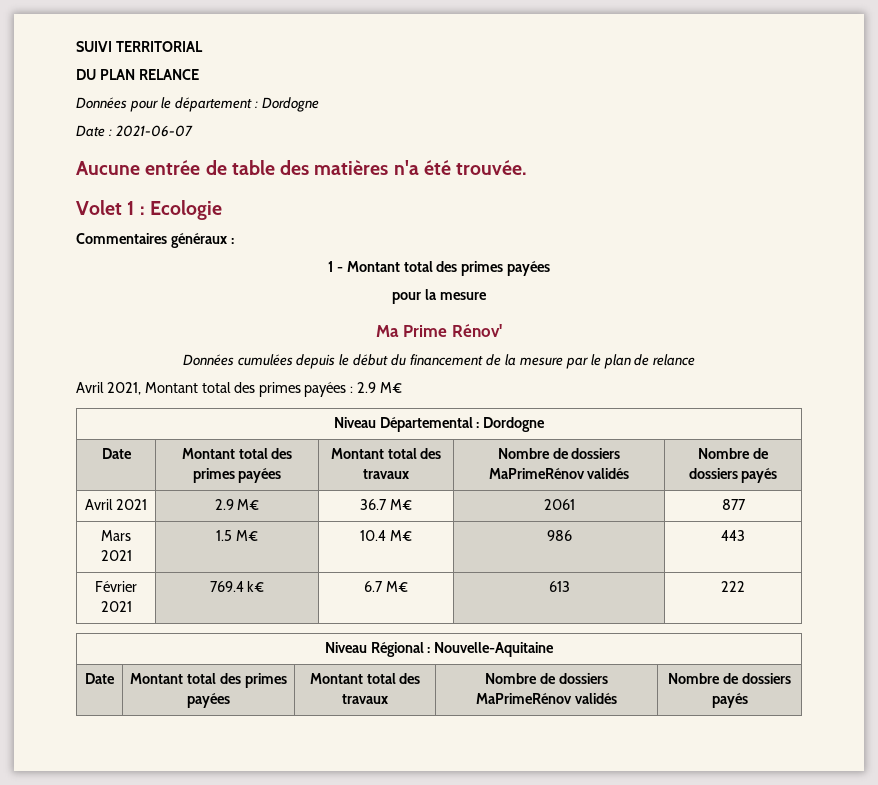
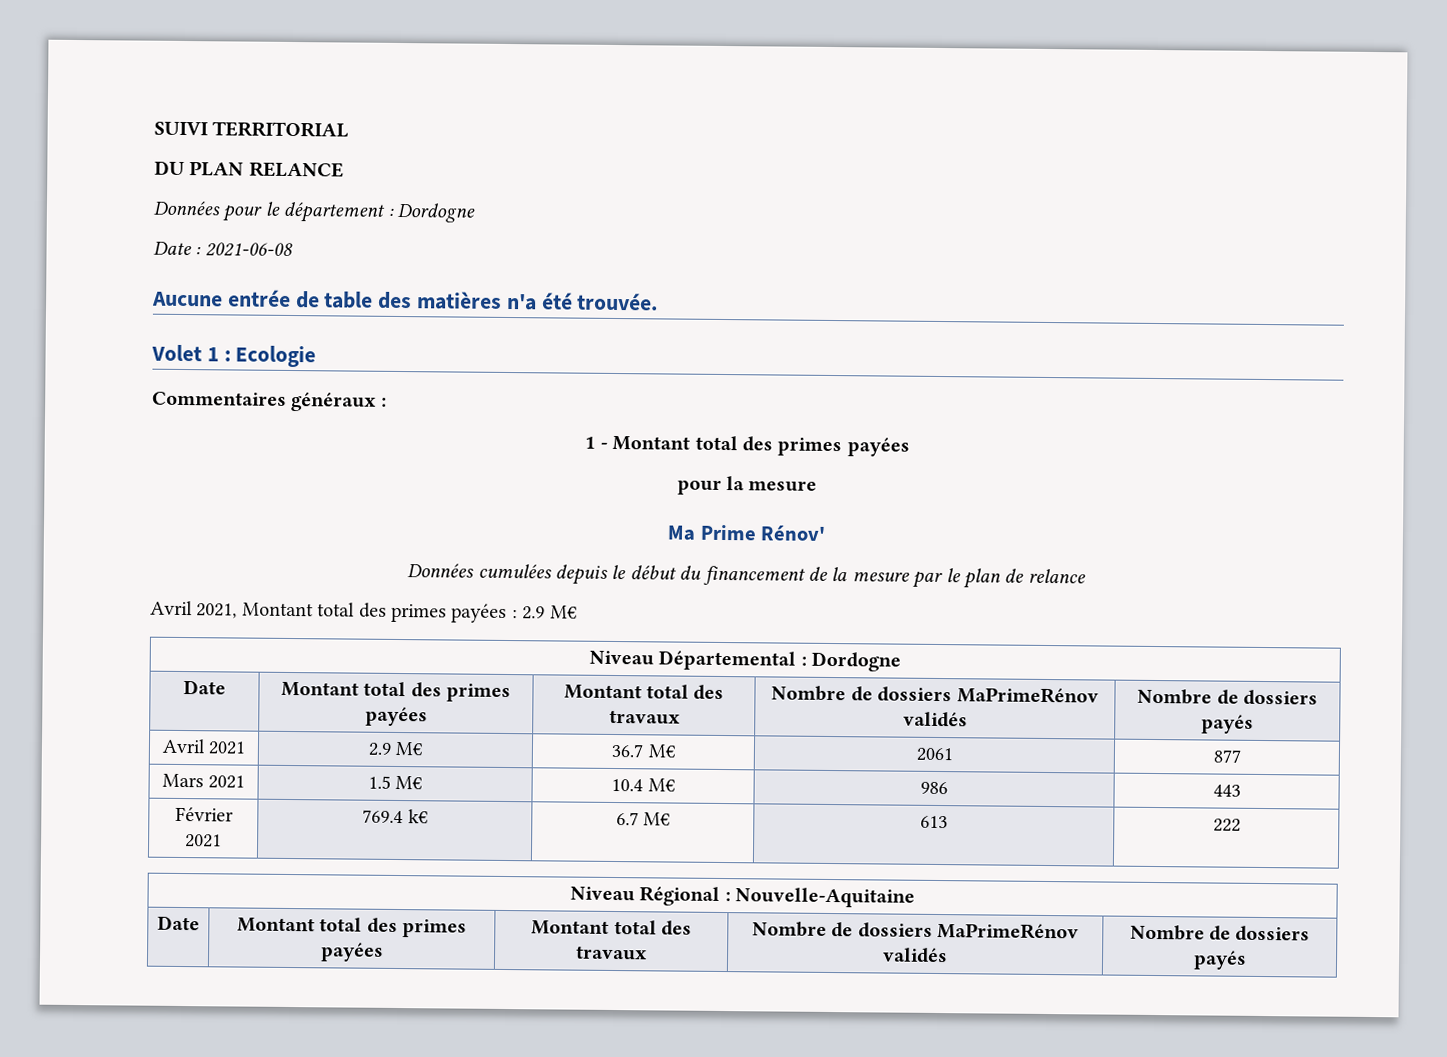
[115,125,193,137] 2021-06-07 -> [204,242,293,258] 2021-06-08

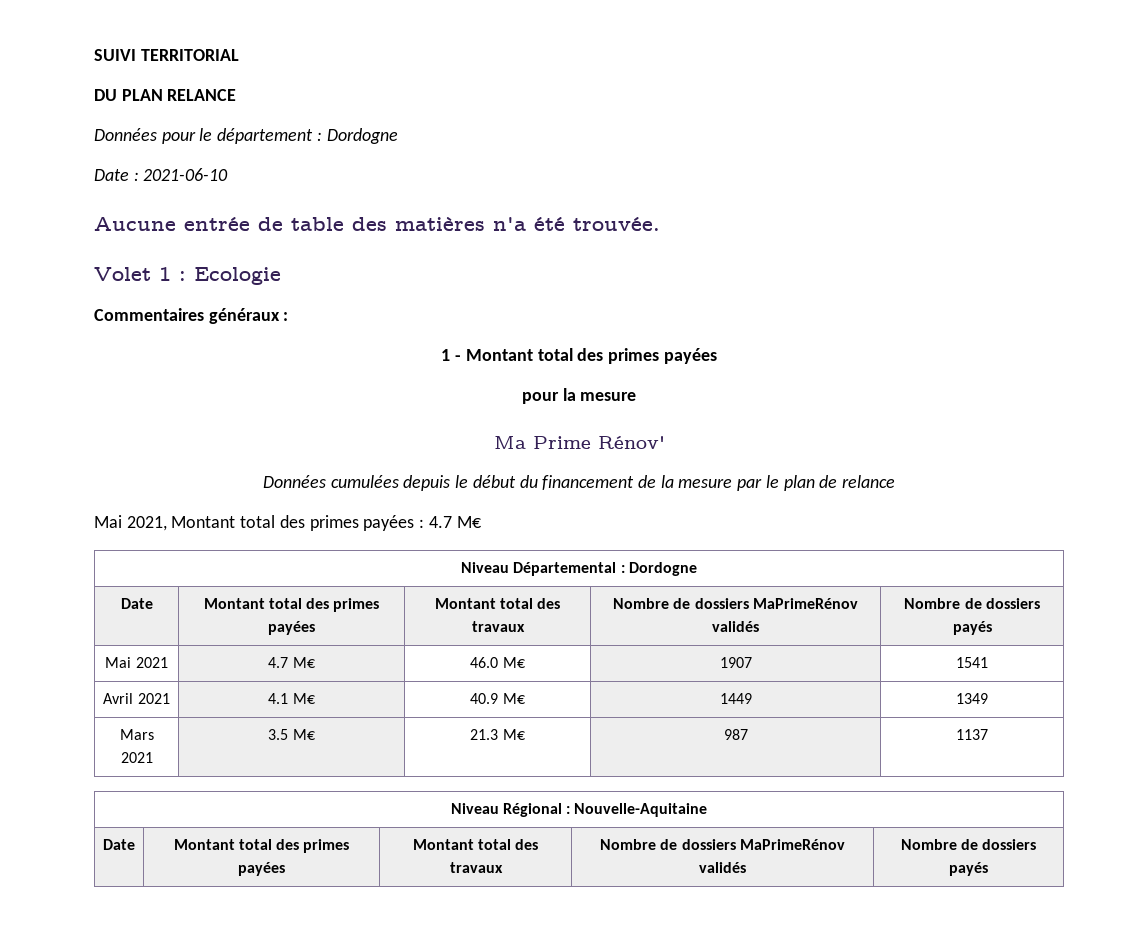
[204,242,293,258] 2021-06-08 -> [143,168,229,181] 2021-06-10
[150,600,193,616] Avril -> [94,515,122,528] Mai
[522,606,546,620] 2.9 -> [428,516,452,528] 4.7
(1254, 724) none -> [105,657,168,668] [268,657,315,668] [470,657,525,668] [719,657,752,668] [956,657,988,668] // Mai 2021 | 4.7 M€ | 46.0 M€ | 1907 | 1541
[367,741,424,756] [611,743,675,758] [915,747,953,762] [1212,749,1241,763] 2.9 M€ | 36.7 M€ | 2061 | 877 -> [268,693,315,704] [470,693,525,704] [719,693,752,704] [956,693,988,704] 4.1 M€ | 40.9 M€ | 1449 | 1349
[367,775,423,790] [611,778,675,792] [920,781,948,795] [1212,784,1241,797] [174,806,234,822] [185,834,222,848] [362,809,428,824] [615,812,671,826] [920,815,948,829] [1212,818,1241,832] 1.5 M€ | 10.4 M€ | 986 | 443 // Février 2021 | 769.4 k€ | 6.7 M€ | 613 | 222 -> [268,729,315,740] [470,729,525,740] [723,729,748,740] [956,729,988,740] 3.5 M€ | 21.3 M€ | 987 | 1137

